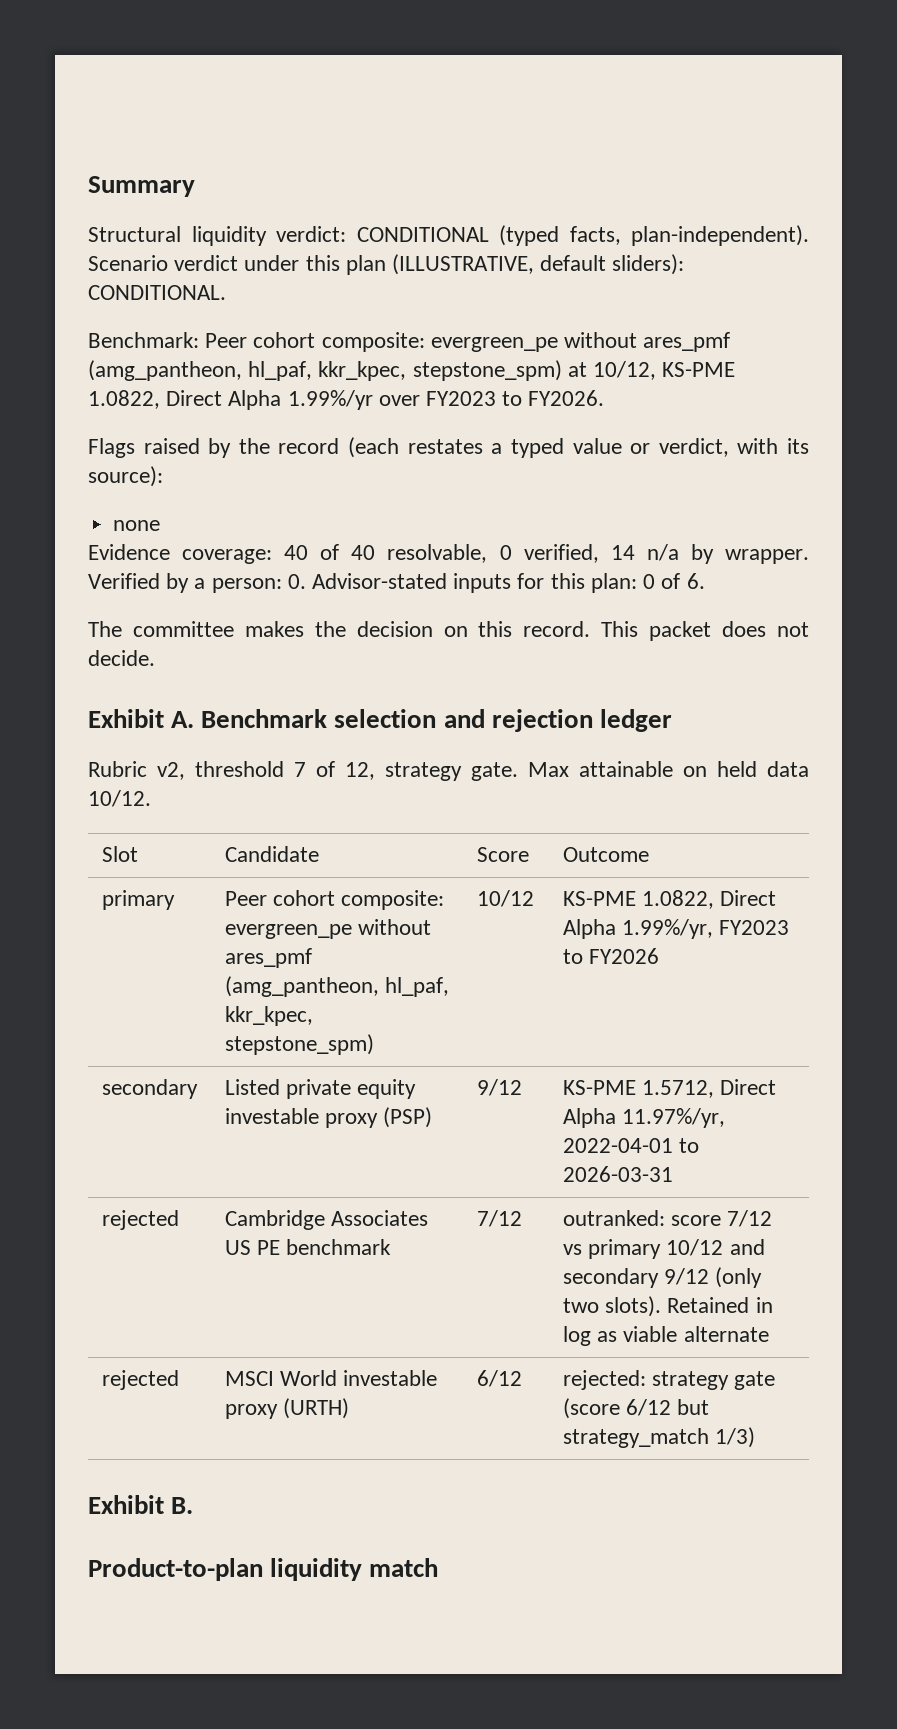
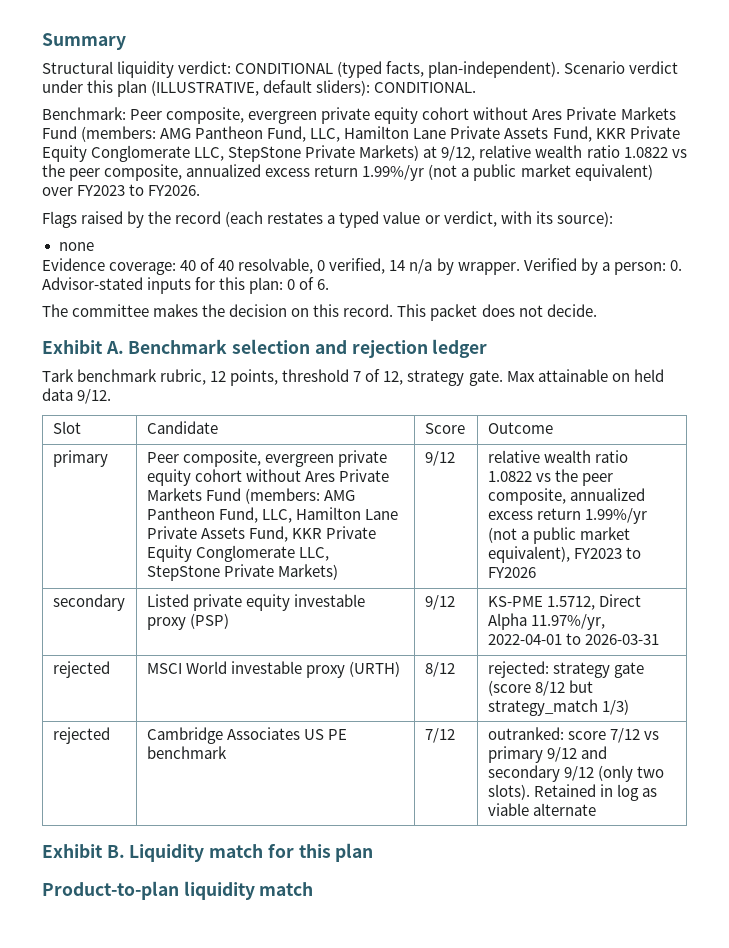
[253,332,731,352] [88,360,736,381] [88,390,373,410] cohort composite: evergreen_pe without ares_pmf (amg_pantheon, hl_paf, kkr_kpec, stepstone_spm) at 10/12, KS-PME 1.0822, Direct Alpha 1.99%/yr -> [166,107,676,124] [42,126,680,142] [42,145,687,162] [42,164,653,181] composite, evergreen private equity cohort without Ares Private Markets Fund (members: AMG Pantheon Fund, LLC, Hamilton Lane Private Assets Fund, KKR Private Equity Conglomerate LLC, StepStone Private Markets) at 9/12, relative wealth ratio 1.0822 vs the peer composite, annualized excess return 1.99%/yr (not a public market equivalent)
[88,761,185,780] Rubric v2, -> [42,369,279,386] Tark benchmark rubric, 12 points,
[88,790,151,807] 10/12. -> [77,389,112,404] 9/12.
[273,890,445,910] [224,919,432,939] [224,948,312,968] [224,976,450,997] [224,1006,313,1026] [224,1034,374,1055] [476,890,534,907] [562,890,777,909] [562,919,714,939] cohort composite: evergreen_pe without ares_pmf (amg_pantheon, hl_paf, kkr_kpec, stepstone_spm) | 10/12 | KS-PME 1.0822, Direct Alpha 1.99%/yr, -> [183,450,388,467] [146,469,390,486] [146,488,356,504] [146,507,399,523] [146,526,377,542] [146,545,330,562] [146,564,339,581] [424,451,455,466] [487,450,629,463] [487,469,614,486] [487,488,646,505] [487,508,648,524] [487,527,631,544] [487,546,570,563] composite, evergreen private equity cohort without Ares Private Markets Fund (members: AMG Pantheon Fund, LLC, Hamilton Lane Private Assets Fund, KKR Private Equity Conglomerate LLC, StepStone Private Markets) | 9/12 | relative wealth ratio 1.0822 vs the peer composite, annualized excess return 1.99%/yr (not a public market equivalent),
(673, 1174) none -> [52,661,110,678] [146,661,401,678] [424,662,455,677] [487,661,645,678] [487,680,594,696] [487,699,630,716] // rejected | MSCI World investable proxy (URTH) | 8/12 | rejected: strategy gate (score 8/12 but strategy_match 1/3)
[666,1239,724,1256] 10/12 -> [547,747,578,762] 9/12
[101,1370,179,1390] [224,1370,438,1386] [224,1398,350,1419] [476,1370,522,1387] [562,1370,776,1390] [562,1398,710,1419] [562,1427,756,1448] [88,1495,194,1514] // rejected | MSCI World investable proxy (URTH) | 6/12 | rejected: strategy gate (score 6/12 but strategy_match 1/3) // Exhibit B. -> [42,843,374,862] // Exhibit B. Liquidity match for this plan

